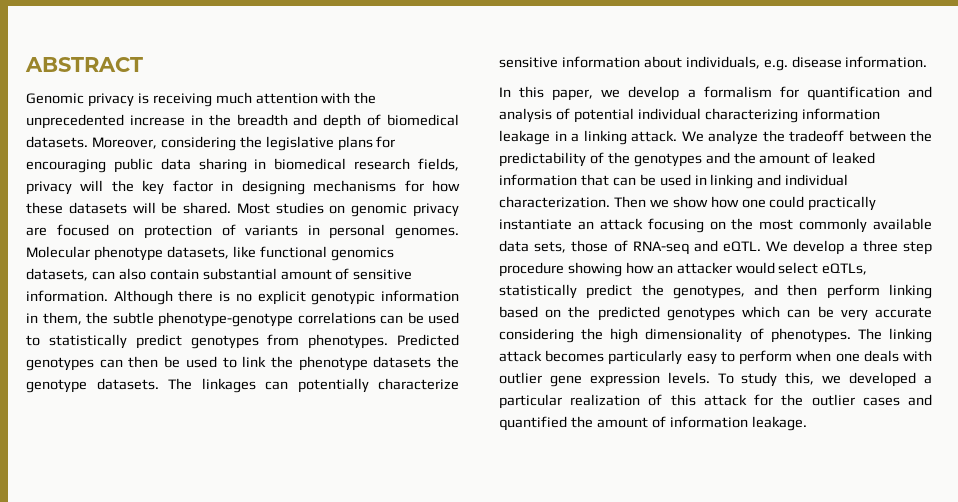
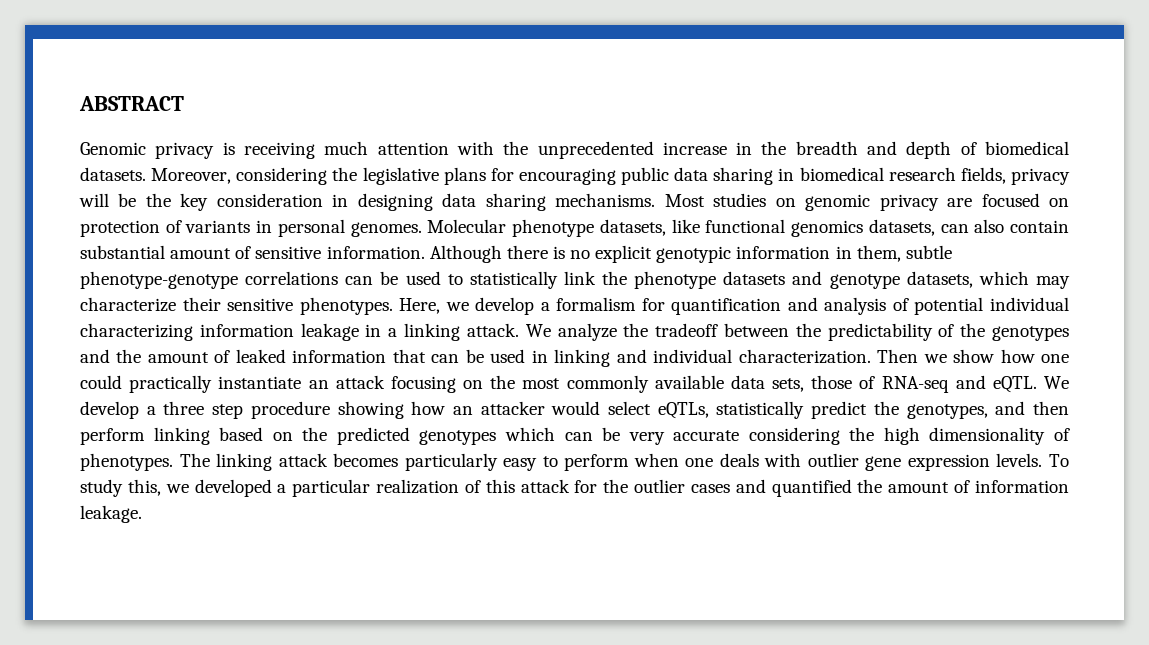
(104, 185) none -> [118,193,137,207] be
[172,180,213,192] factor -> [216,193,323,207] consideration
[313,180,461,192] [26,202,232,214] mechanisms for how these datasets will be shared. -> [442,193,656,211] data sharing mechanisms.
[86,312,108,324] the -> (901, 253) none
[135,334,459,349] [26,356,459,371] [26,378,459,393] [499,56,928,71] [499,86,594,101] predict genotypes from phenotypes. Predicted genotypes can then be used to link the phenotype datasets the genotype datasets. The linkages can potentially characterize sensitive information about individuals, e.g. disease information. // In this paper, -> [563,271,1070,289] [80,297,441,315] link the phenotype datasets and genotype datasets, which may characterize their sensitive phenotypes. Here,

